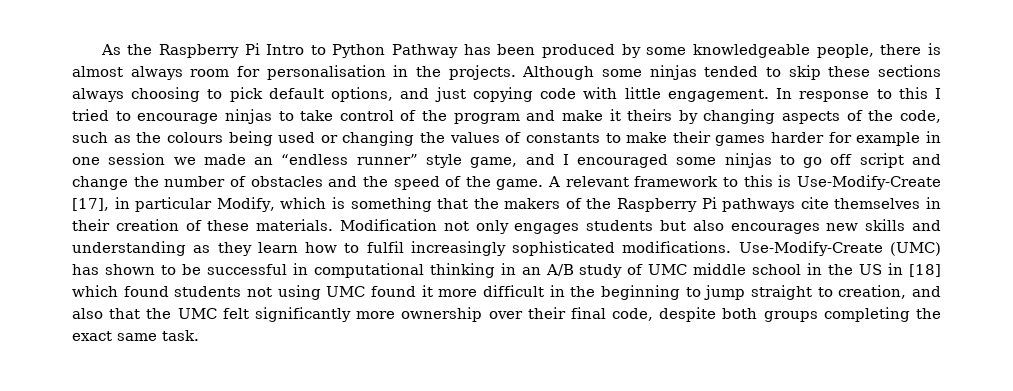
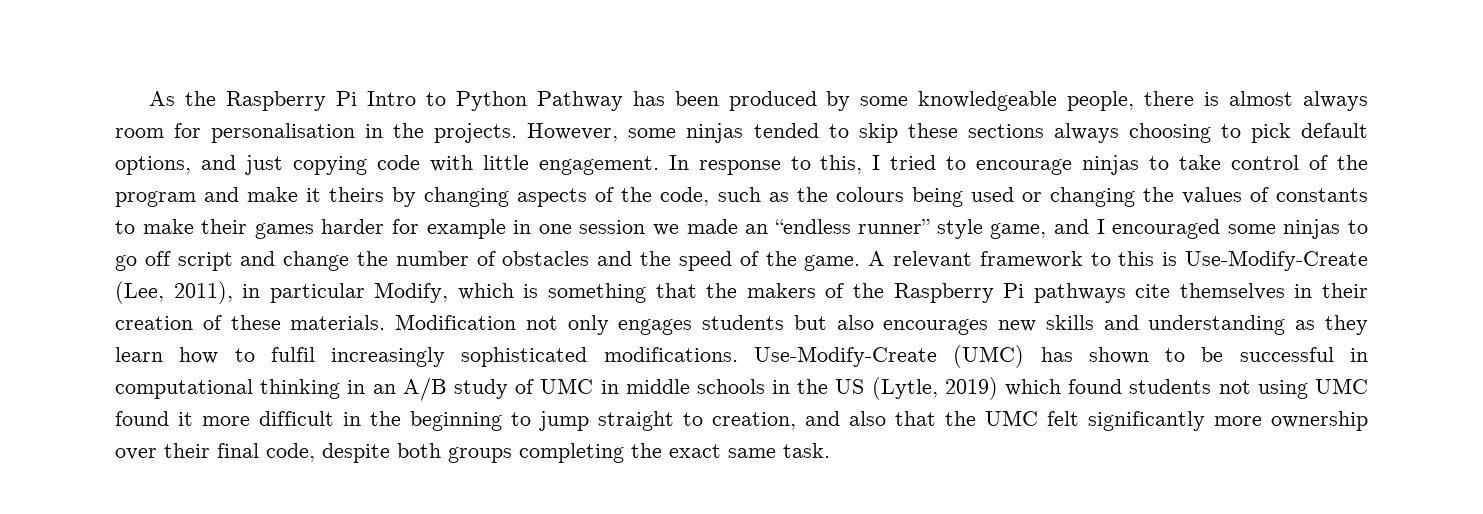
[522,66,595,80] Although -> [527,123,619,142] However,
[898,87,928,99] this -> [820,155,863,174] this,
[72,198,109,211] [17], -> [115,281,233,304] (Lee, 2011),
[693,263,802,275] middle school -> [600,379,765,394] in middle schools
[888,263,942,277] in [18] -> [871,377,998,400] (Lytle, 2019)

